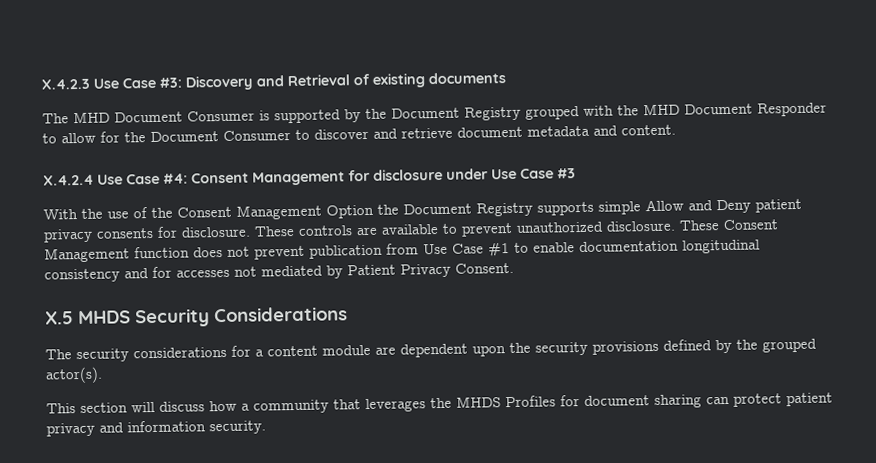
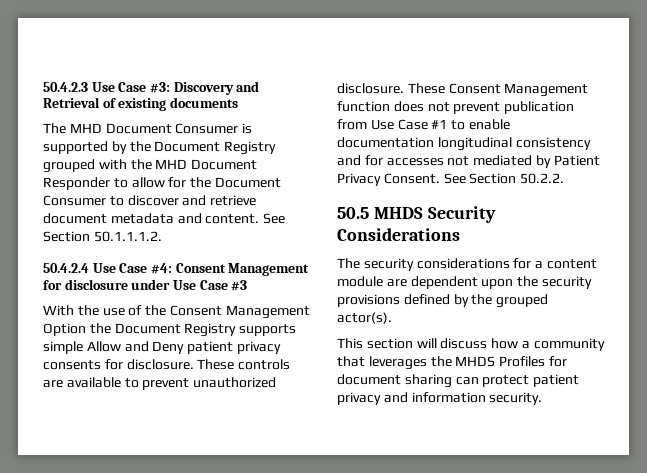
[41,78,90,90] X.4.2.3 -> [43,82,88,92] 50.4.2.3
[43,174,94,186] // X.4.2.4 -> [263,213,286,224] [43,231,162,242] [43,263,89,273] See Section 50.1.1.1.2. // 50.4.2.4
[45,311,74,325] // X.5 -> [443,173,565,184] [337,207,369,219] See Section 50.2.2. // 50.5

